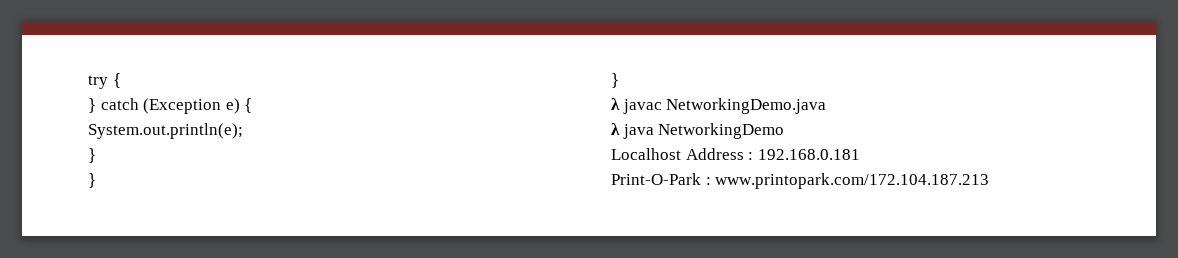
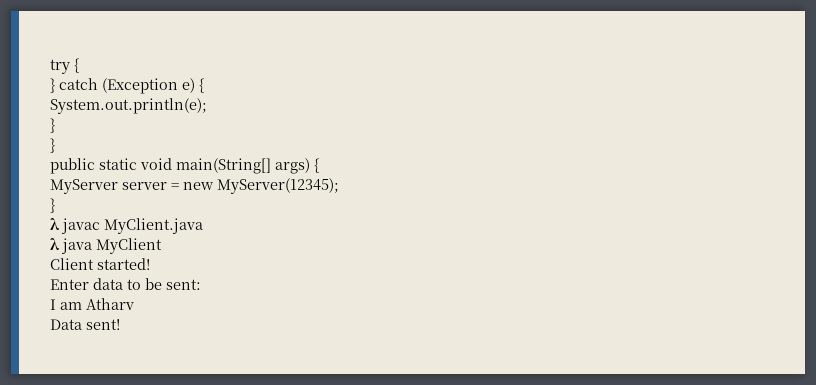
(96, 180) none -> [50,158,319,174] [50,178,339,194] // public static void main(String[] args) { // MyServer server = new MyServer(12345);
[666,98,827,114] NetworkingDemo.java -> [104,218,203,234] MyClient.java
[658,123,785,139] [611,148,860,160] [611,173,990,189] NetworkingDemo // Localhost Address : 192.168.0.181 // Print-O-Park : www.printopark.com/172.104.187.213 -> [96,238,162,254] [50,258,150,270] [50,278,201,290] [50,298,134,310] [50,319,120,330] MyClient // Client started! // Enter data to be sent: // I am Atharv // Data sent!

